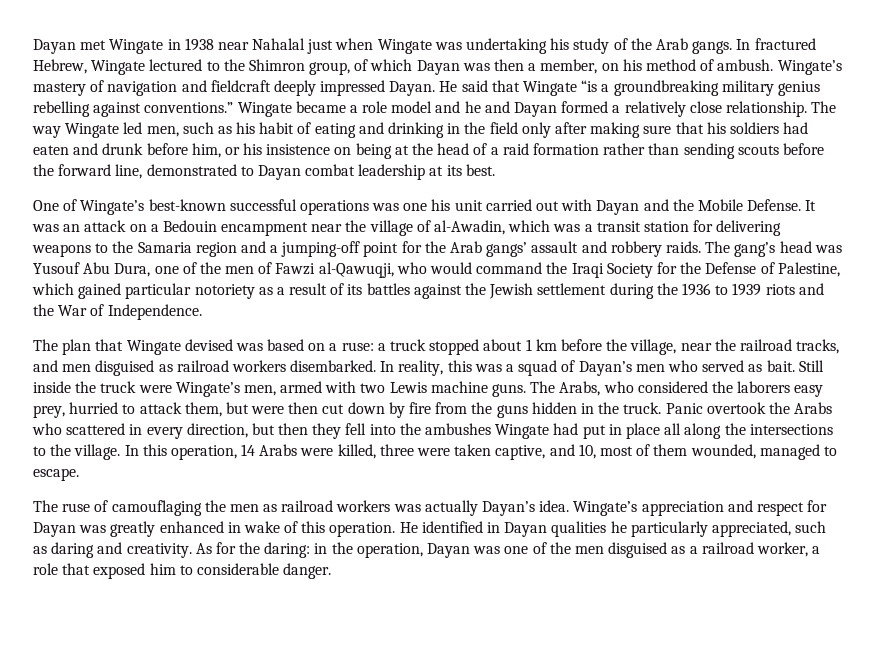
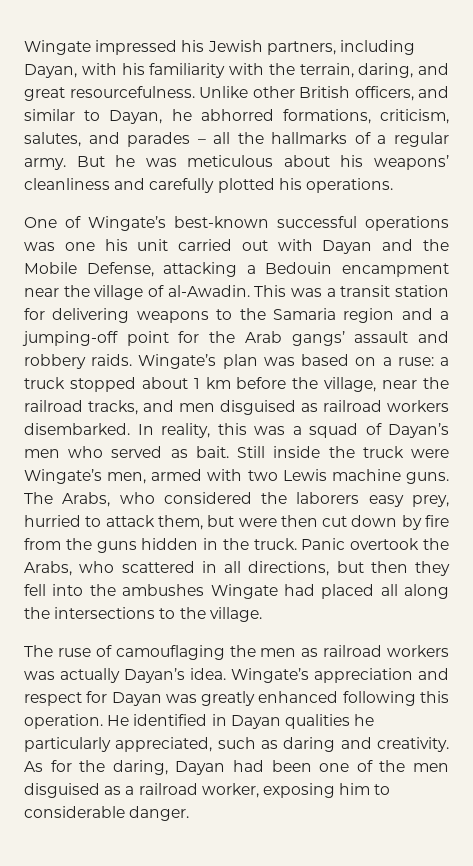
[33,38,816,54] [33,59,842,75] [33,80,820,96] [33,101,837,117] [32,122,809,138] [33,143,824,159] [33,164,495,180] Dayan met Wingate in 1938 near Nahalal just when Wingate was undertaking his study of the Arab gangs. In fractured Hebrew, Wingate lectured to the Shimron group, of which Dayan was then a member, on his method of ambush. Wingate’s mastery of navigation and fieldcraft deeply impressed Dayan. He said that Wingate “is a groundbreaking military genius rebelling against conventions.” Wingate became a role model and he and Dayan formed a relatively close relationship. The way Wingate led men, such as his habit of eating and drinking in the field only after making sure that his soldiers had eaten and drunk before him, or his insistence on being at the head of a raid formation rather than sending scouts before the forward line, demonstrated to Dayan combat leadership at its best. -> [24,40,415,55] [24,63,449,78] [24,86,449,101] [24,109,449,124] [24,132,449,147] [24,155,449,170] [24,178,393,193] Wingate impressed his Jewish partners, including Dayan, with his familiarity with the terrain, daring, and great resourcefulness. Unlike other British officers, and similar to Dayan, he abhorred formations, criticism, salutes, and parades – all the hallmarks of a regular army. But he was meticulous about his weapons’ cleanliness and carefully plotted his operations.
[747,199,817,211] [32,220,147,232] Defense. It was an attack on -> [86,262,238,277] Defense, attacking
[434,220,551,235] al-Awadin, which -> [167,285,287,297] al-Awadin. This
[705,241,842,257] [33,262,840,278] [32,283,824,299] [33,304,202,320] [33,339,233,355] The gang’s head was Yusouf Abu Dura, one of the men of Fawzi al-Qawuqji, who would command the Iraqi Society for the Defense of Palestine, which gained particular notoriety as a result of its battles against the Jewish settlement during the 1936 to 1939 riots and the War of Independence. // The plan that Wingate devised -> [138,354,258,369] Wingate’s plan
[794,402,833,414] Arabs -> [24,561,72,576] Arabs,
[146,423,248,439] every direction, -> [224,561,330,576] all directions,
[582,423,660,439] put in place -> [321,584,375,599] placed
[124,444,837,460] [33,468,79,481] In this operation, 14 Arabs were killed, three were taken captive, and 10, most of them wounded, managed to escape. -> (262, 614) none
[227,521,299,533] in wake of -> [342,691,416,706] following
[264,542,501,558] daring: in the operation, Dayan was -> [112,760,312,775] daring, Dayan had been
[812,546,821,554] [33,563,146,579] a role that exposed -> [262,783,335,798] exposing

